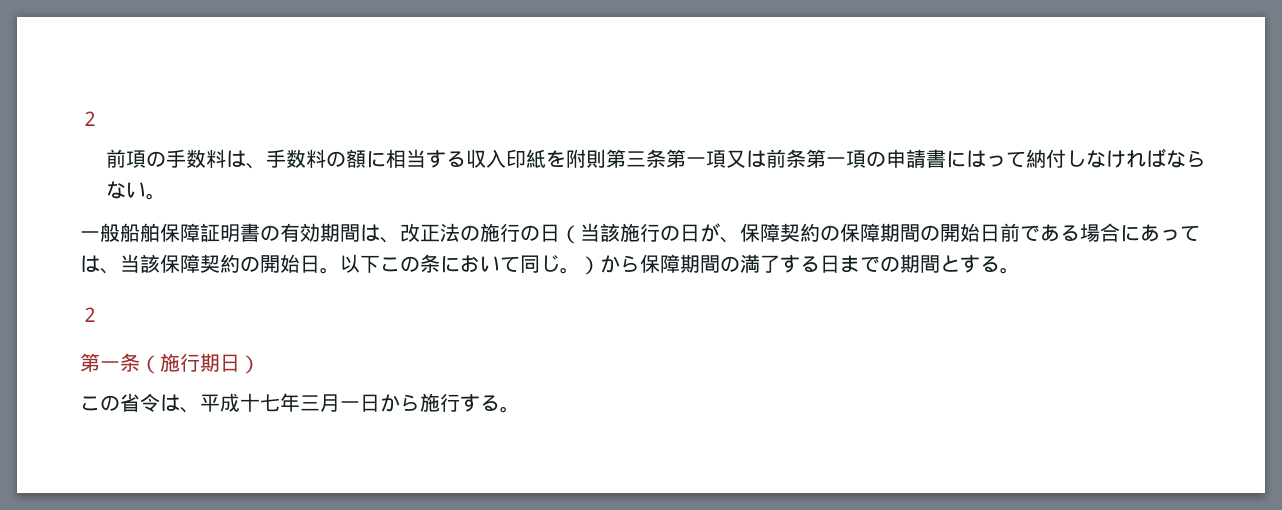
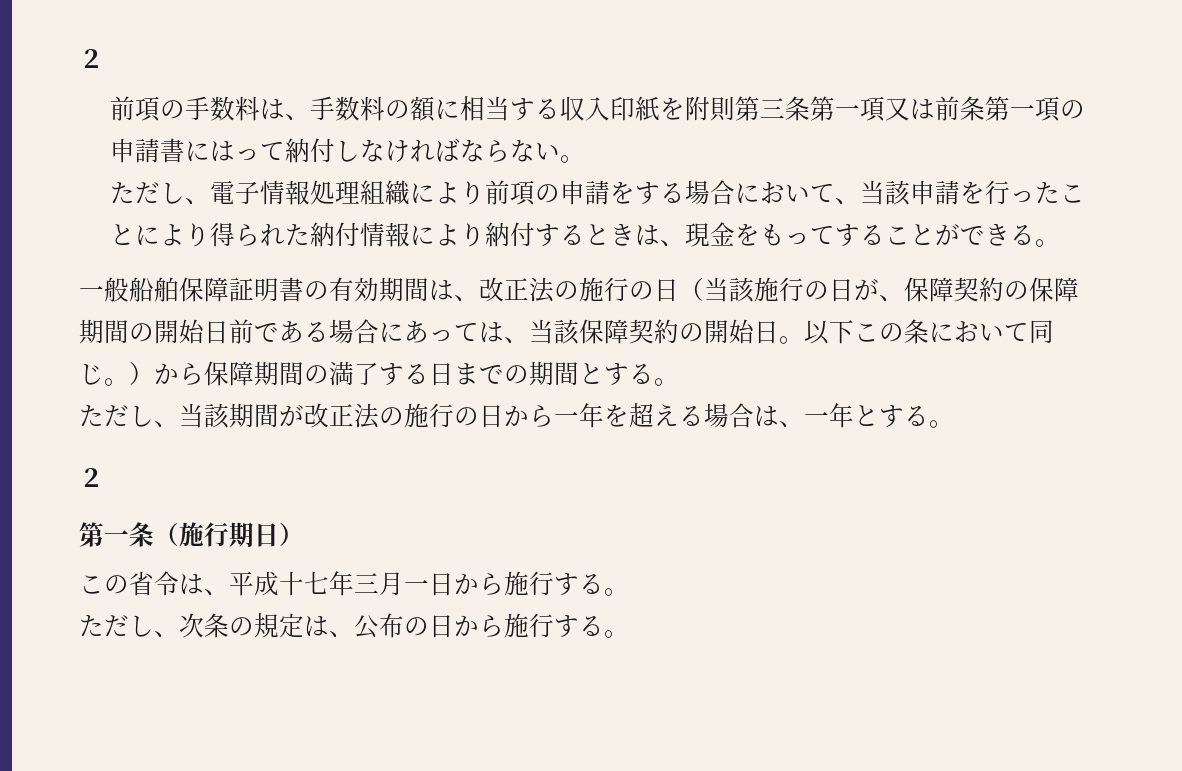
(167, 196) none -> [110,180,1086,206] [110,222,1061,247] // ただし、電子情報処理組織により前項の申請をする場合において、当該申請を行ったことにより得られた納付情報により納付するときは、現金をもってすることができる。
(1020, 270) none -> [79,403,954,429] // ただし、当該期間が改正法の施行の日から一年を超える場合は、一年とする。
(520, 409) none -> [79,613,629,639] // ただし、次条の規定は、公布の日から施行する。

